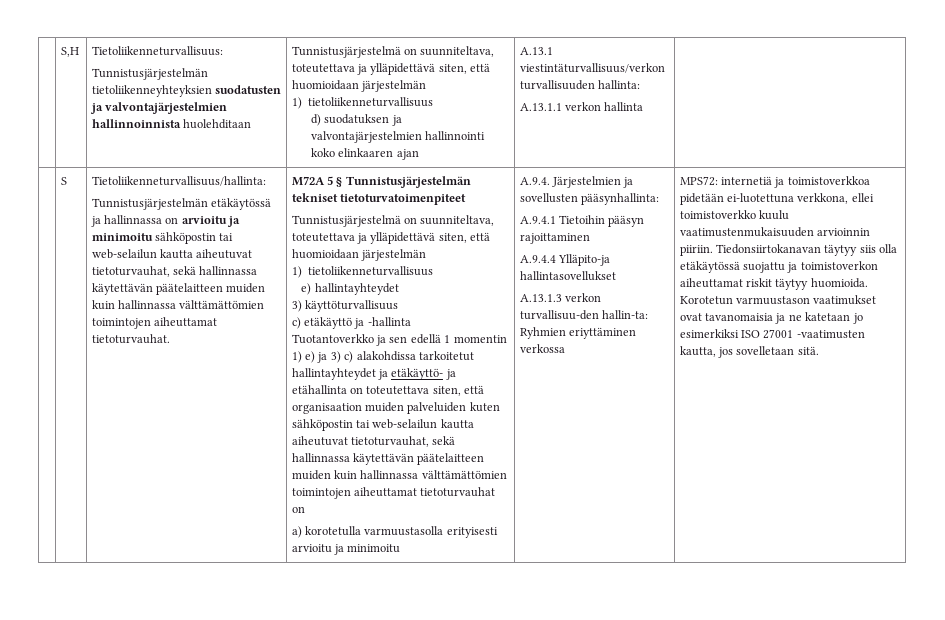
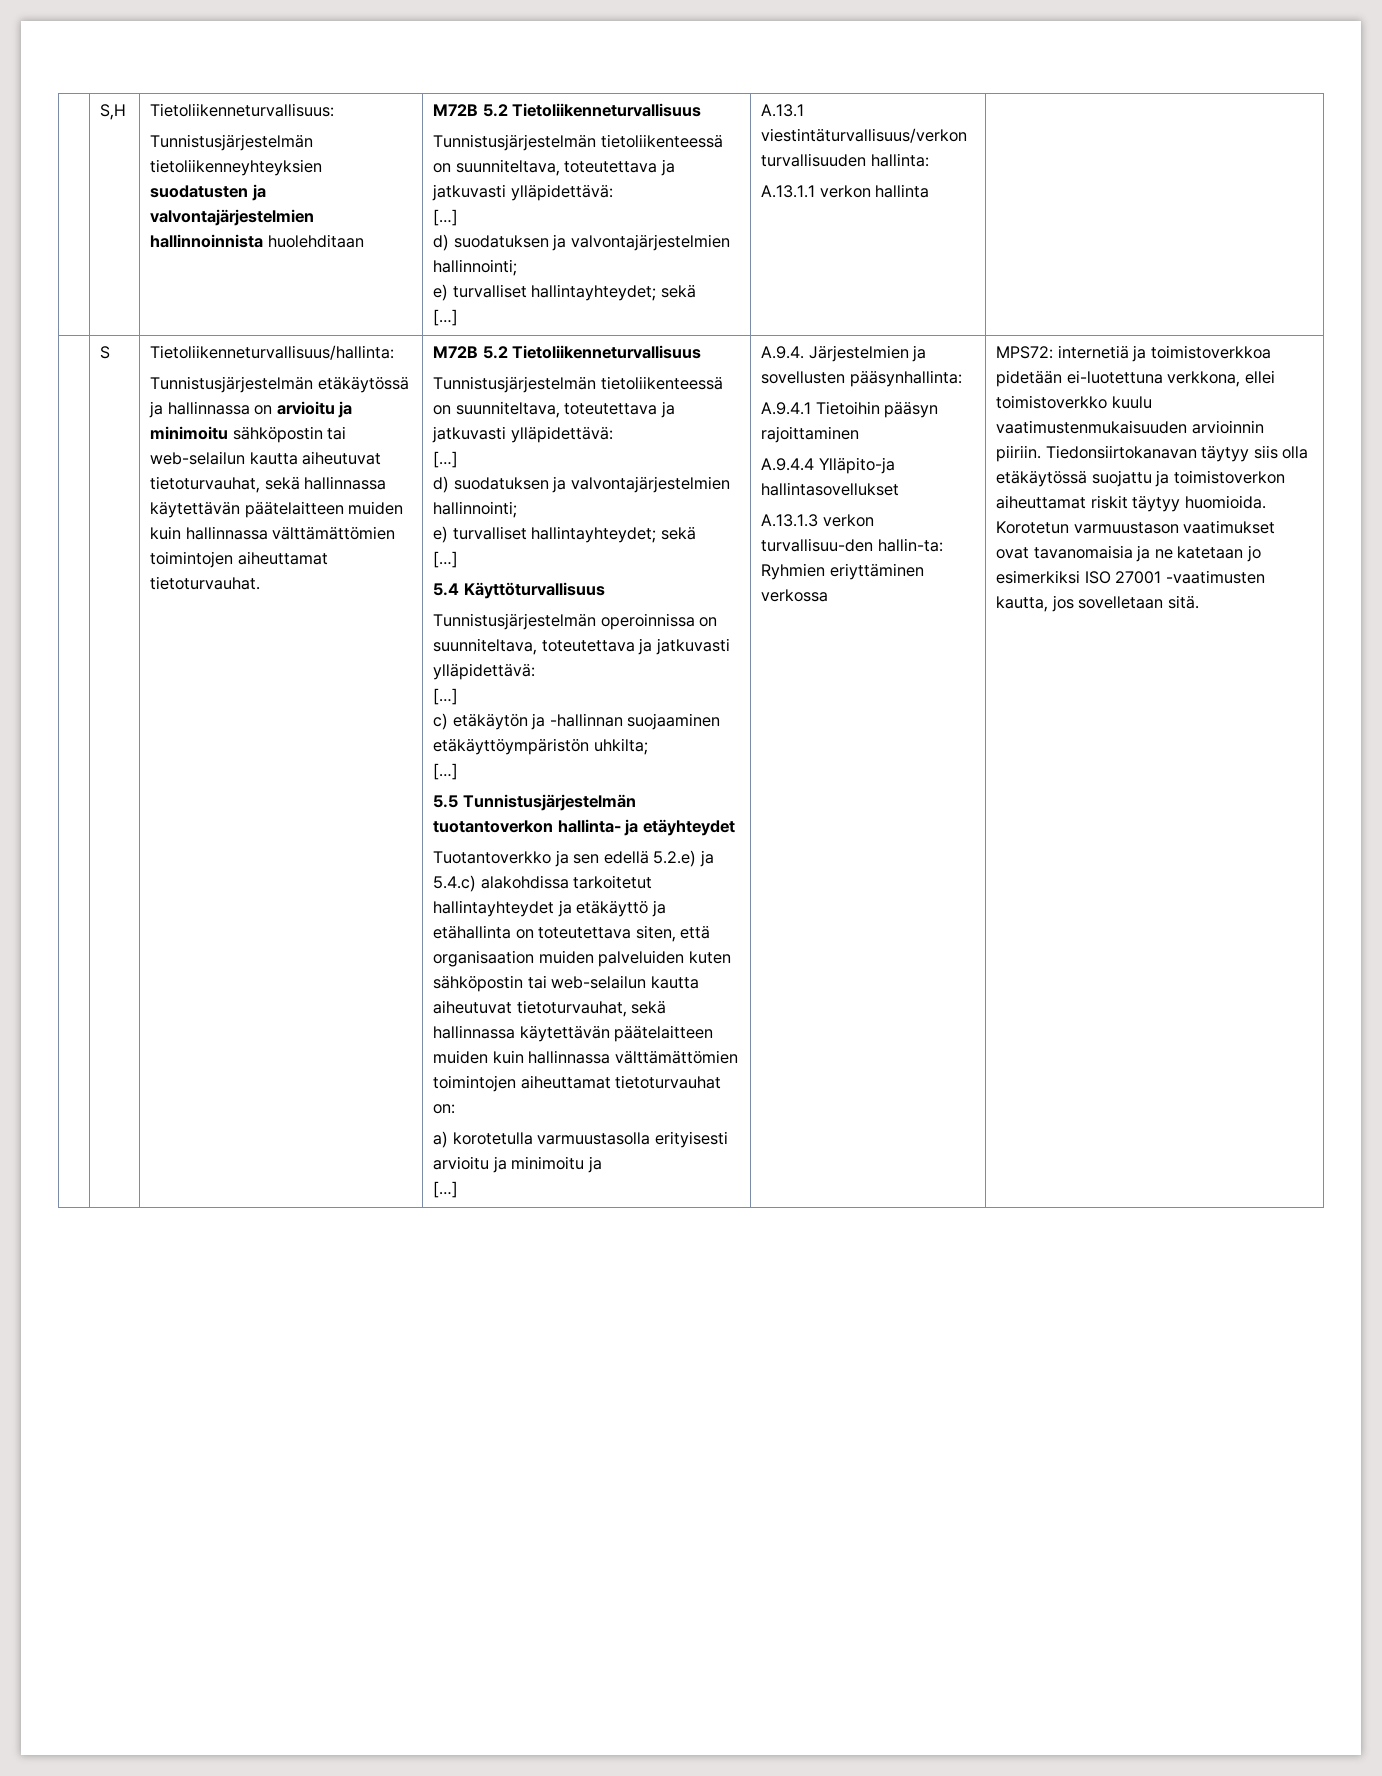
[291,46,495,58] [291,63,491,75] [291,80,427,92] [291,97,433,109] [311,114,402,126] [311,131,486,143] [311,148,419,160] Tunnistusjärjestelmä on suunniteltava, toteutettava ja ylläpidettävä siten, että huomioidaan järjestelmän // 1) tietoliikenneturvallisuus // d) suodatuksen ja valvontajärjestelmien hallinnointi koko elinkaaren ajan -> [433,103,702,117] [433,134,723,151] [433,159,675,176] [432,184,613,201] [433,209,459,226] [433,234,730,251] [433,259,518,276] [433,284,696,301] [433,309,459,326] M72B 5.2 Tietoliikenneturvallisuus // Tunnistusjärjestelmän tietoliikenteessä on suunniteltava, toteutettava ja jatkuvasti ylläpidettävä: // […] // d) suodatuksen ja valvontajärjestelmien hallinnointi; // e) turvalliset hallintayhteydet; sekä // […]
[291,176,471,188] [291,193,467,205] [291,215,495,227] [291,232,491,244] [291,249,427,261] [291,266,433,278] [301,283,399,295] [291,300,399,312] [291,317,411,329] [291,334,507,346] [291,351,354,363] M72A 5 § Tunnistusjärjestelmän tekniset tietoturvatoimenpiteet // Tunnistusjärjestelmä on suunniteltava, toteutettava ja ylläpidettävä siten, että huomioidaan järjestelmän // 1) tietoliikenneturvallisuus // e) hallintayhteydet // 3) käyttöturvallisuus // c) etäkäyttö ja -hallinta // Tuotantoverkko ja sen edellä 1 momentin 1) e) ja 3) c) -> [433,345,702,359] [433,376,723,393] [433,401,675,418] [432,426,613,443] [433,451,459,468] [433,476,730,493] [433,501,518,518] [433,526,696,543] [433,551,459,568] [433,582,605,599] [433,613,718,630] [433,638,730,655] [433,663,536,680] [433,688,459,705] [433,713,721,730] [433,738,648,755] [433,763,459,780] [433,794,636,811] [433,819,735,836] [433,850,714,867] [433,875,477,892] M72B 5.2 Tietoliikenneturvallisuus // Tunnistusjärjestelmän tietoliikenteessä on suunniteltava, toteutettava ja jatkuvasti ylläpidettävä: // […] // d) suodatuksen ja valvontajärjestelmien hallinnointi; // e) turvalliset hallintayhteydet; sekä // […] // 5.4 Käyttöturvallisuus // Tunnistusjärjestelmän operoinnissa on suunniteltava, toteutettava ja jatkuvasti ylläpidettävä: // […] // c) etäkäytön ja -hallinnan suojaaminen etäkäyttöympäristön uhkilta; // […] // 5.5 Tunnistusjärjestelmän tuotantoverkon hallinta- ja etäyhteydet // Tuotantoverkko ja sen edellä 5.2.e) ja 5.4.c)
[391,368,444,380] etäkäyttö- -> [576,900,649,917] etäkäyttö
[291,506,305,513] on -> [433,1104,456,1114] on:
(401, 548) none -> [587,1156,602,1173] [433,1181,459,1198] ja // […]

